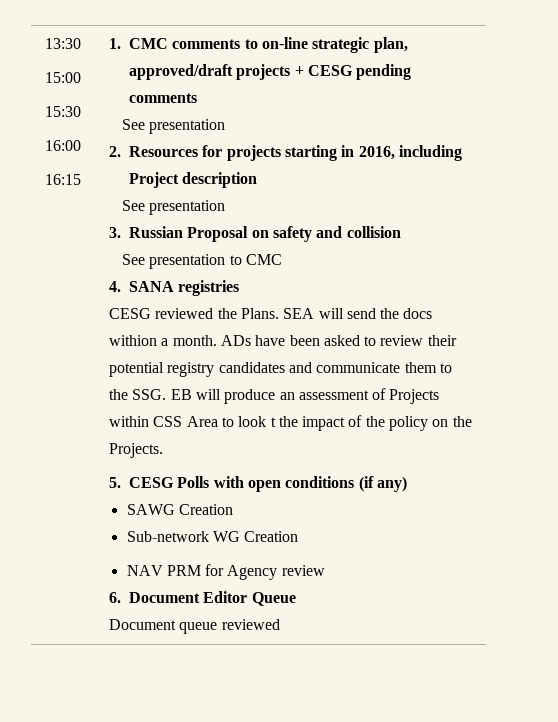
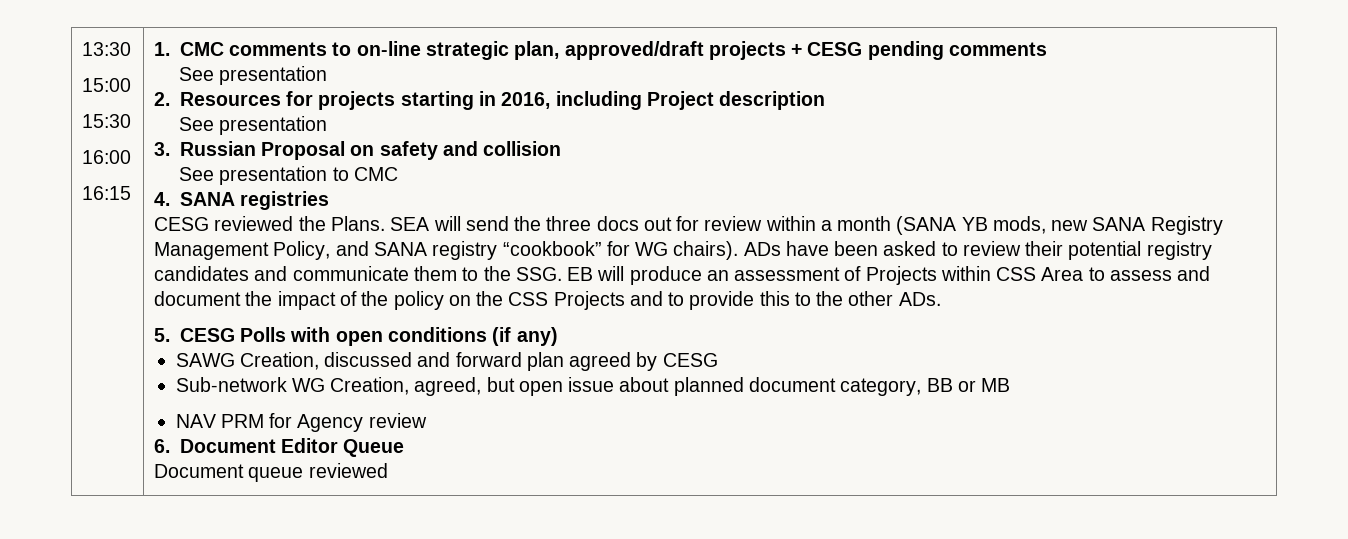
[403,308,433,319] [108,335,217,346] docs withion a month. -> [546,216,1223,235] [154,241,739,260] three docs out for review within a month (SANA YB mods, new SANA Registry Management Policy, and SANA registry “cookbook” for WG chairs).
[238,416,276,427] look t -> [1109,266,1211,281] [154,291,242,306] assess and document
[108,443,163,458] Projects. -> [508,291,941,310] CSS Projects and to provide this to the other ADs.
[178,504,233,515] [126,531,299,542] Creation // Sub-network WG Creation -> [239,352,718,371] [175,377,1011,396] Creation, discussed and forward plan agreed by CESG // Sub-network WG Creation, agreed, but open issue about planned document category, BB or MB

